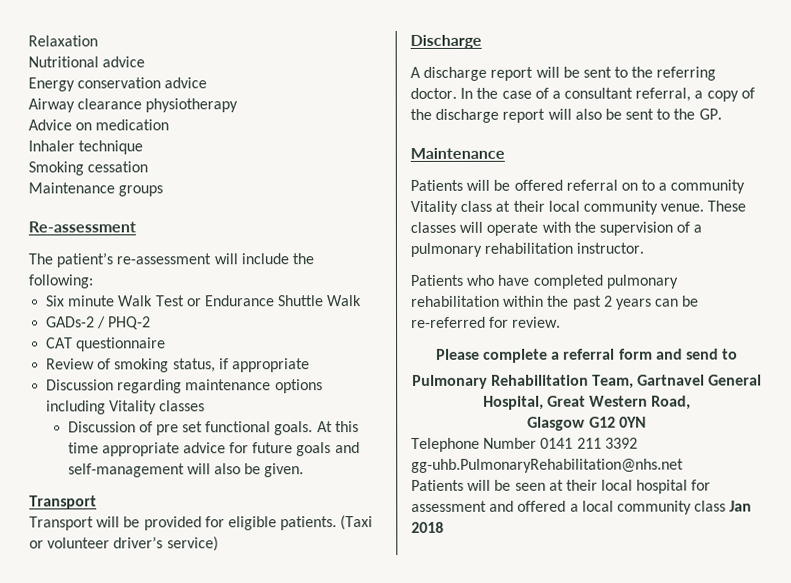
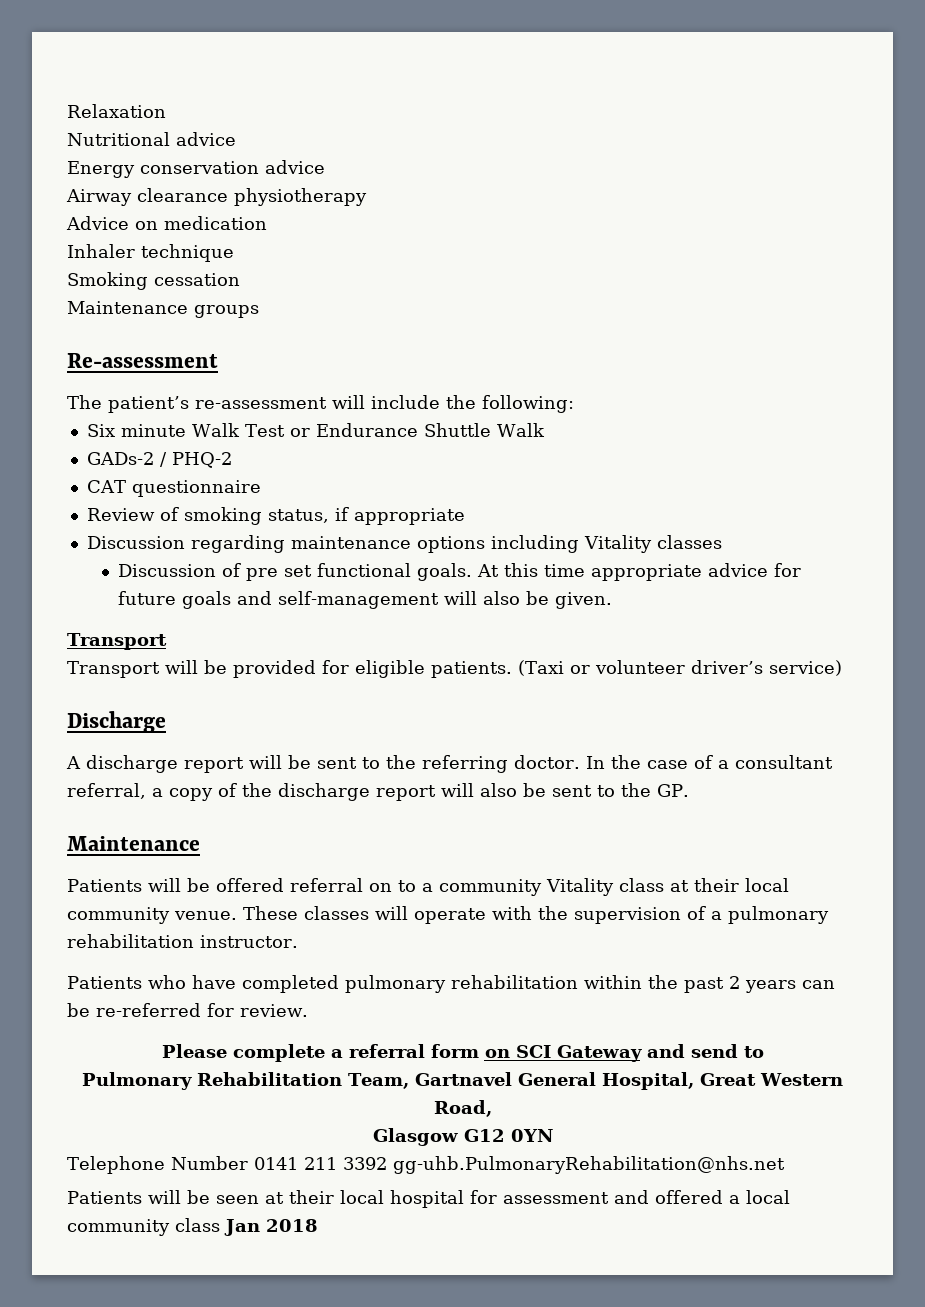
(653, 354) none -> [484,1045,642,1062] on SCI Gateway

